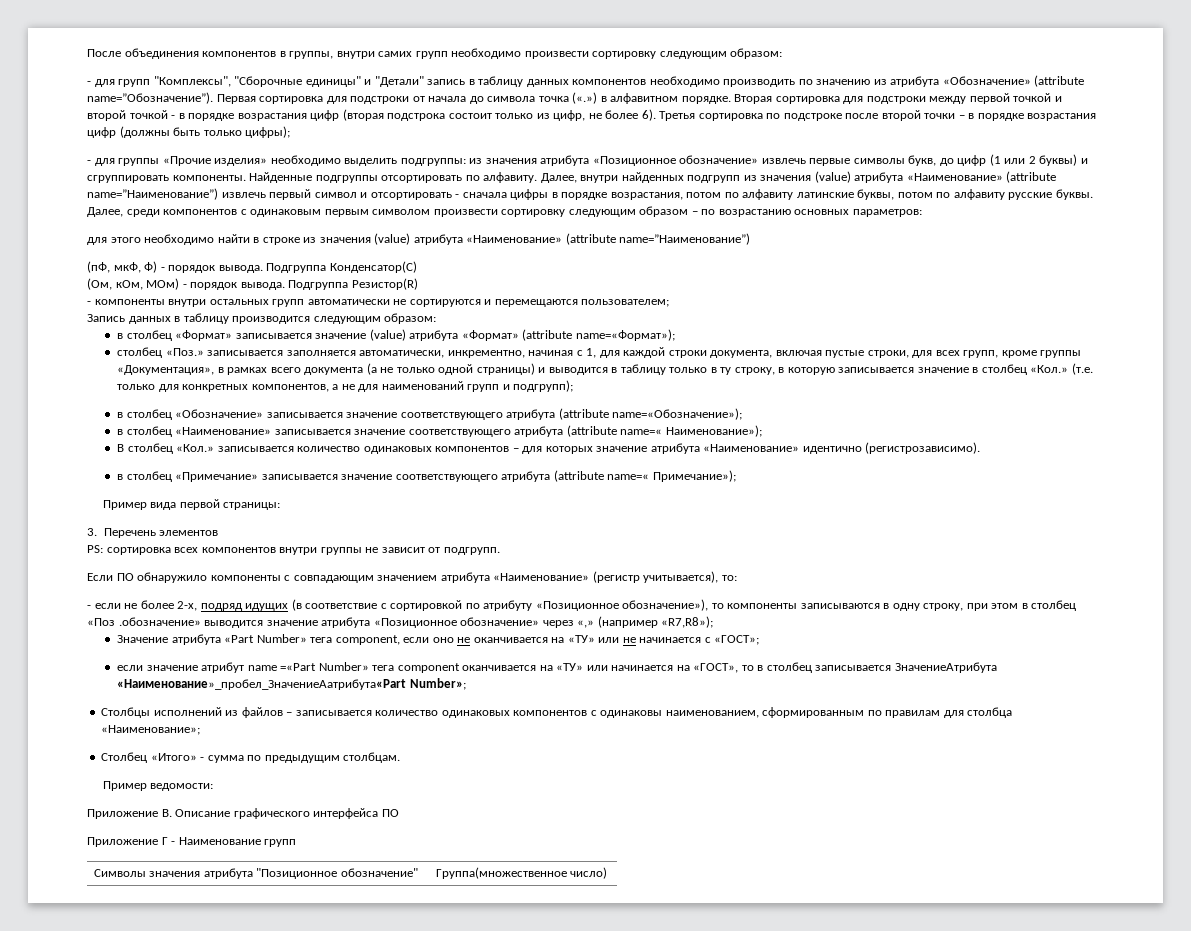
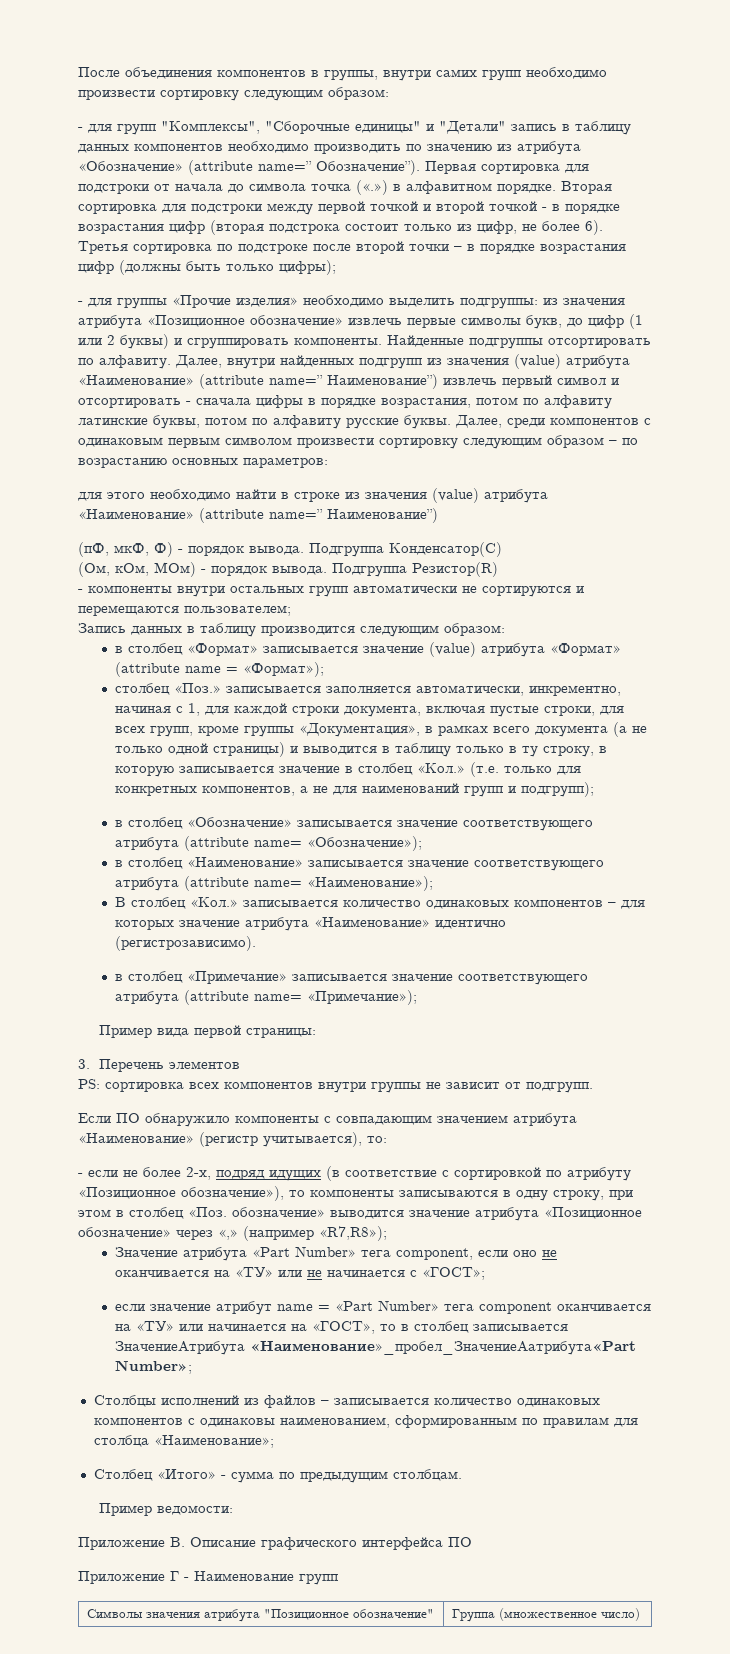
[87,92,213,104] name=”Обозначение”). -> [258,160,420,175] name=” Обозначение”).
[87,188,218,200] name=”Наименование”) -> [269,374,438,389] name=” Наименование”)
[619,233,751,245] name=”Наименование”) -> [269,508,438,523] name=” Наименование”)
[575,329,675,341] name=«Формат»); -> [185,662,325,677] name = «Формат»);
[612,408,743,420] name=«Обозначение»); -> [254,836,423,851] name= «Обозначение»);
[620,425,762,437] name=« Наименование»); -> [254,876,434,891] name= «Наименование»);
[607,470,736,482] name=« Примечание»); -> [254,990,418,1005] name= «Примечание»);
[87,617,201,626] «Поз .обозначение» -> [188,1207,325,1217] «Поз. обозначение»
[280,663,317,671] =«Part -> [318,1301,374,1311] = «Part
[435,867,567,879] Группа(множественное -> [452,1608,598,1622] Группа (множественное

